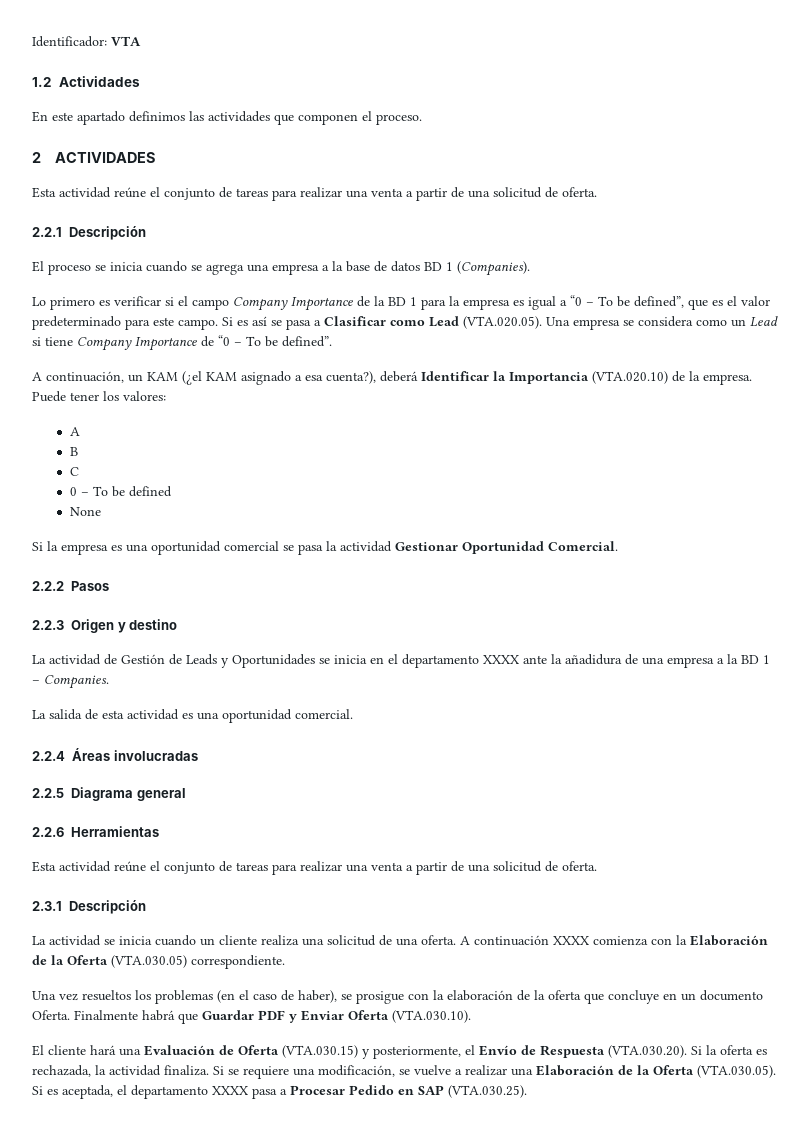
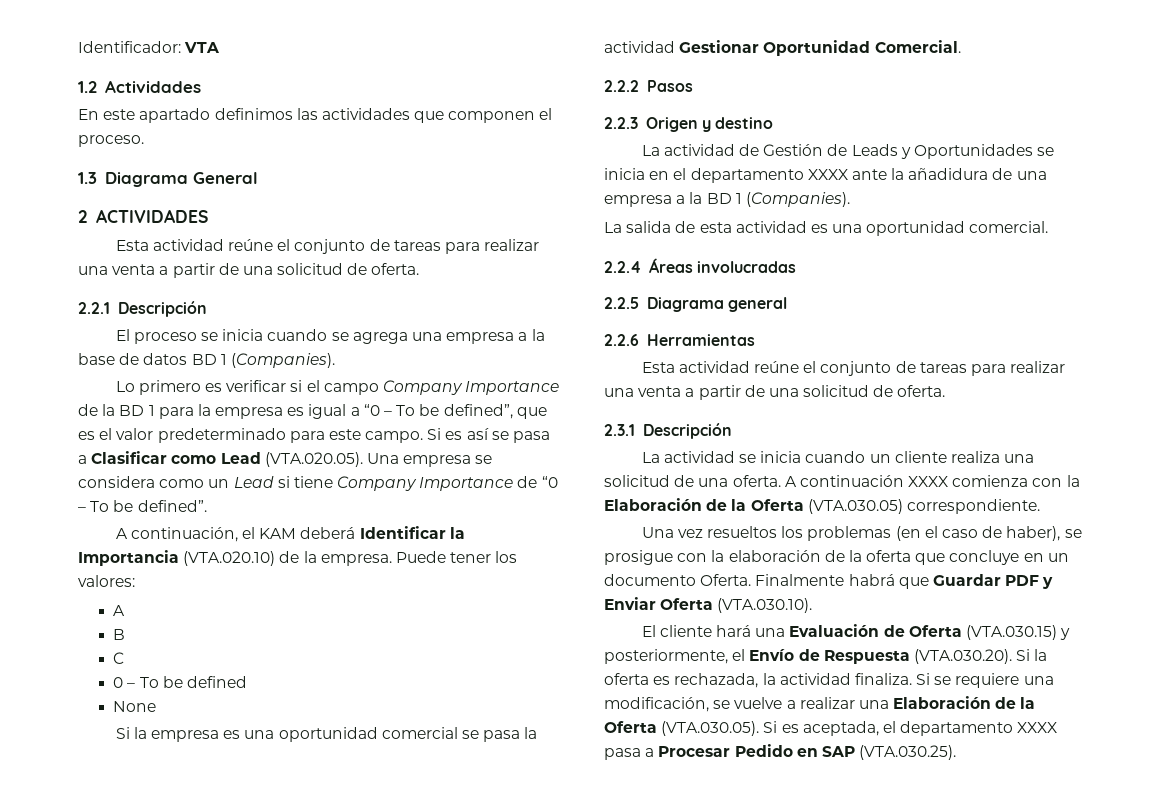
(422, 119) none -> [78,172,258,187] // 1.3 Diagrama General
[128,371,376,385] un KAM (¿el KAM asignado a esa cuenta?), -> [242,527,297,539] el KAM
[32,675,109,689] – Companies. -> [745,192,850,207] (Companies).

